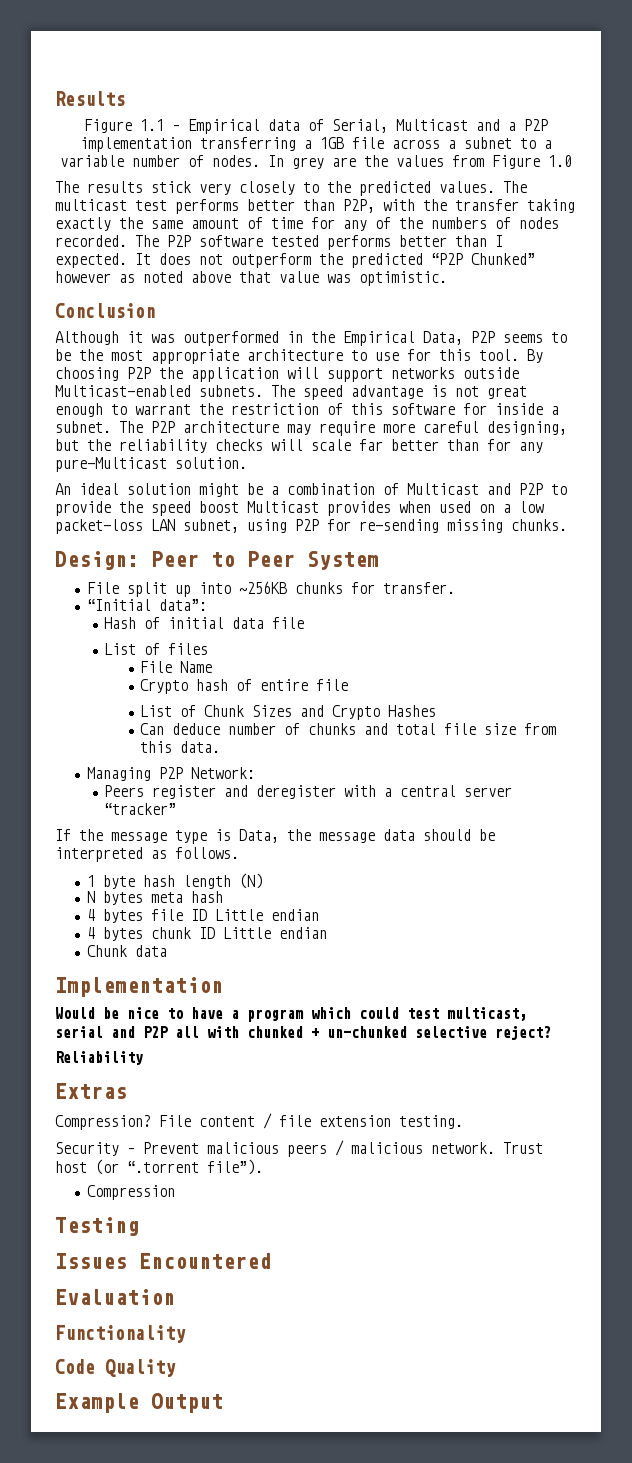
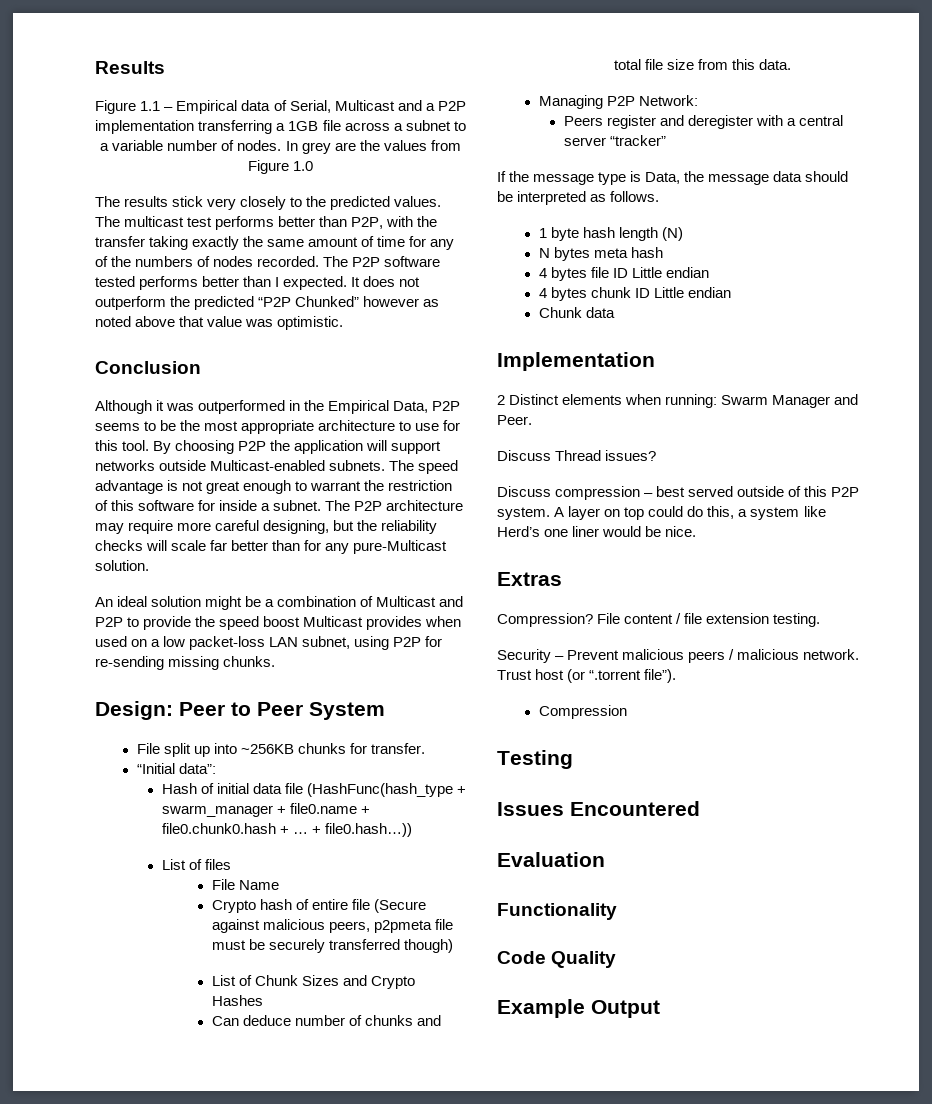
(305, 623) none -> [306,783,466,797] [161,803,370,817] [161,823,412,837] (HashFunc(hash_type + swarm_manager + file0.name + file0.chunk0.hash + … + file0.hash…))
(349, 685) none -> [374,899,427,913] [211,919,454,933] [211,939,454,953] (Secure against malicious peers, p2pmeta file must be securely transferred though)
[55,1007,527,1022] [55,1025,551,1040] [55,1051,143,1065] Would be nice to have a program which could test multicast, serial and P2P all with chunked + un-chunked selective reject? // Reliability -> [497,394,859,408] [497,415,532,425] [497,450,657,461] [497,486,860,500] [497,506,826,520] [497,526,697,537] 2 Distinct elements when running: Swarm Manager and Peer. // Discuss Thread issues? // Discuss compression – best served outside of this P2P system. A layer on top could do this, a system like Herd’s one liner would be nice.

